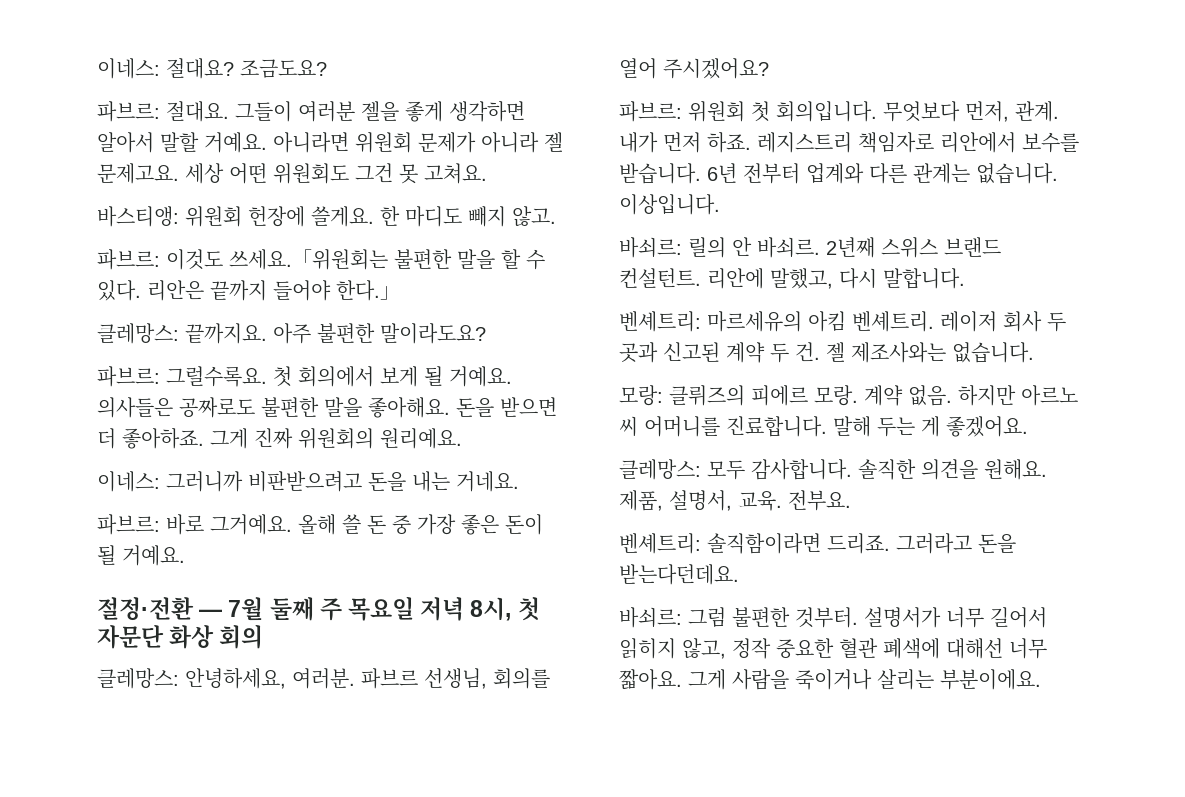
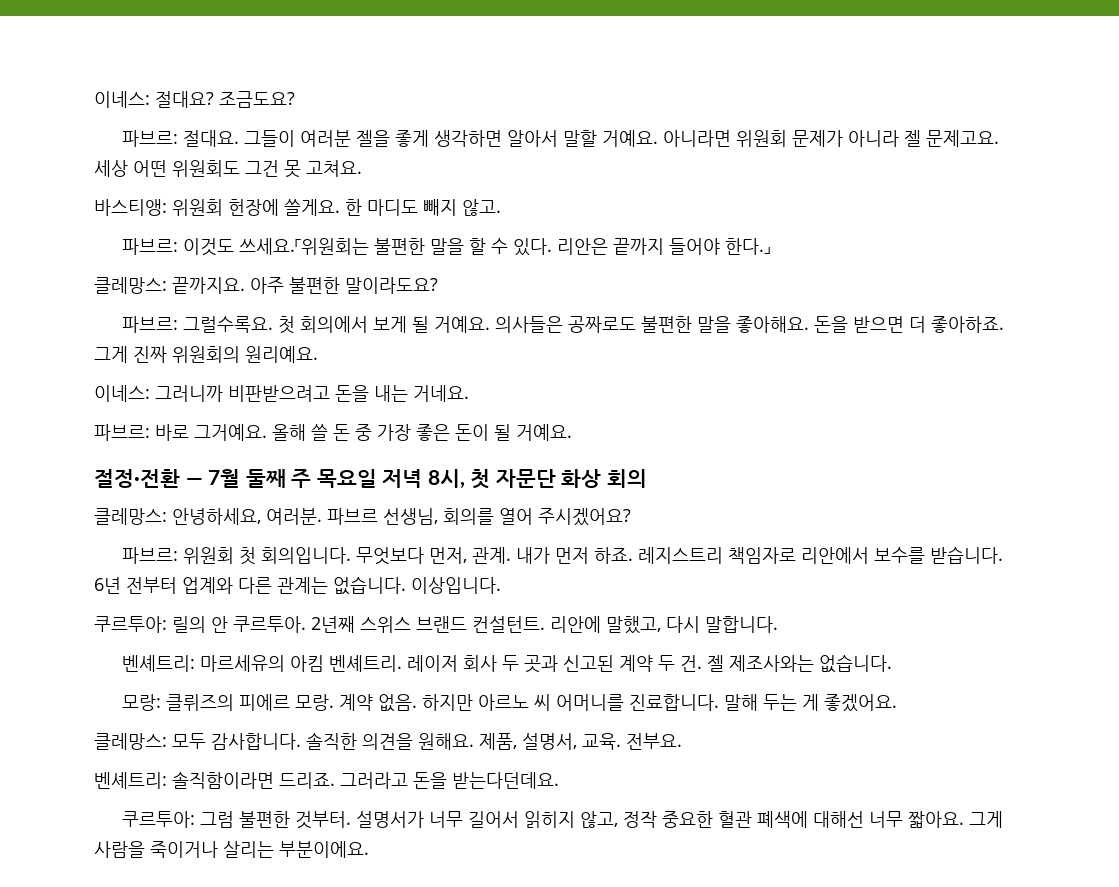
[619,237,682,258] 바쇠르: -> [94,616,167,633] 쿠르투아:
[757,237,820,258] 바쇠르. -> [233,616,306,633] 쿠르투아.
[619,607,682,628] 바쇠르: -> [121,811,195,828] 쿠르투아:

